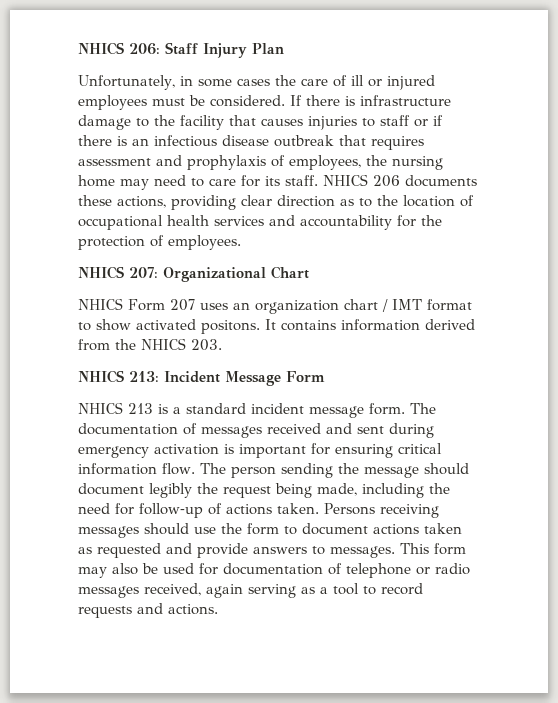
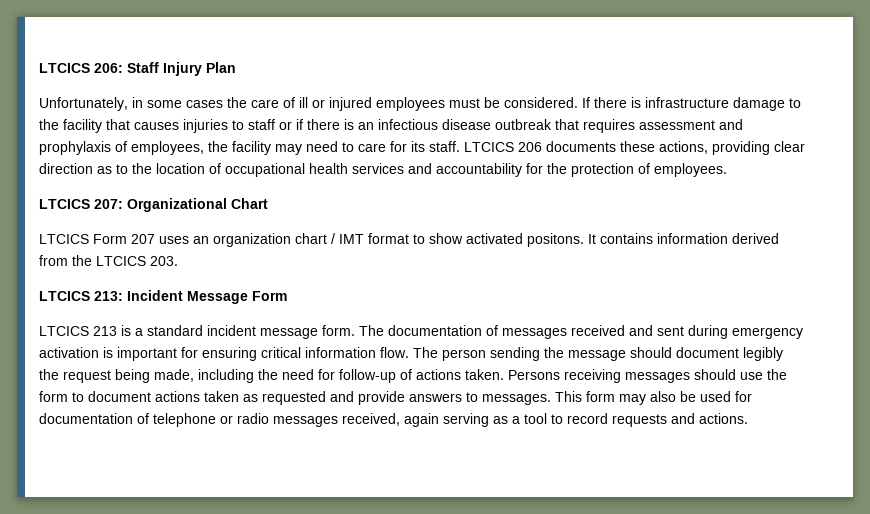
[78,42,124,55] NHICS -> [39,63,90,73] LTCICS
[392,156,443,170] [78,175,115,187] nursing home -> [232,141,271,155] facility
[323,174,368,186] NHICS -> [464,142,514,152] LTCICS
[78,266,124,279] NHICS -> [39,199,90,209] LTCICS
[78,298,123,310] NHICS -> [39,234,89,244] LTCICS
[141,338,186,350] NHICS -> [96,256,146,266] LTCICS
[78,370,124,383] NHICS -> [39,291,90,301] LTCICS
[78,402,123,414] NHICS -> [39,326,89,336] LTCICS

